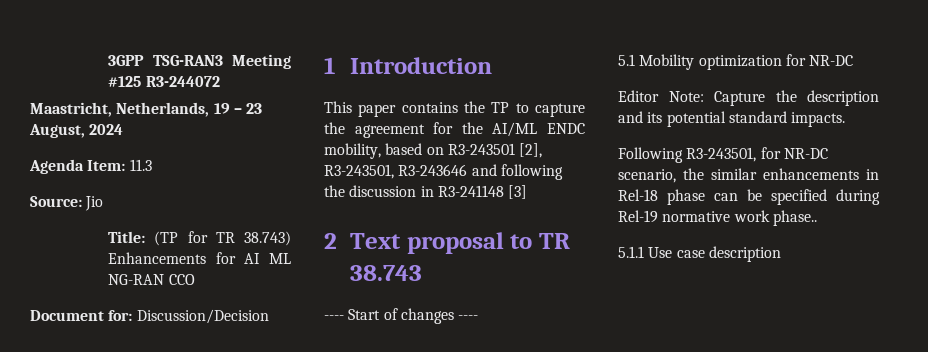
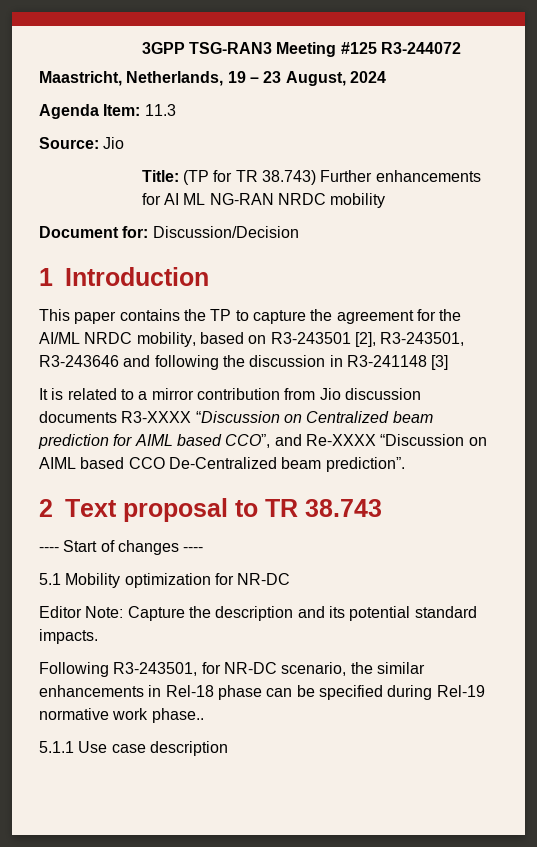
[108,252,207,264] Enhancements -> [320,170,481,182] Further enhancements
[168,274,195,285] CCO -> [277,193,386,208] NRDC mobility
[547,123,585,134] ENDC -> [84,332,133,344] NRDC
(528, 192) none -> [39,388,421,400] [39,411,433,423] [38,434,487,449] [39,457,405,472] // It is related to a mirror contribution from Jio discussion documents R3-XXXX “Discussion on Centralized beam prediction for AIML based CCO”, and Re-XXXX “Discussion on AIML based CCO De-Centralized beam prediction”.

